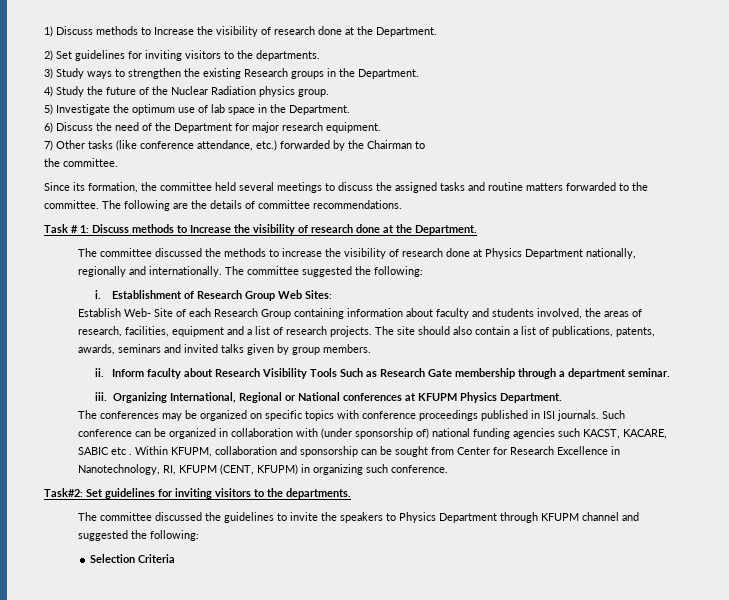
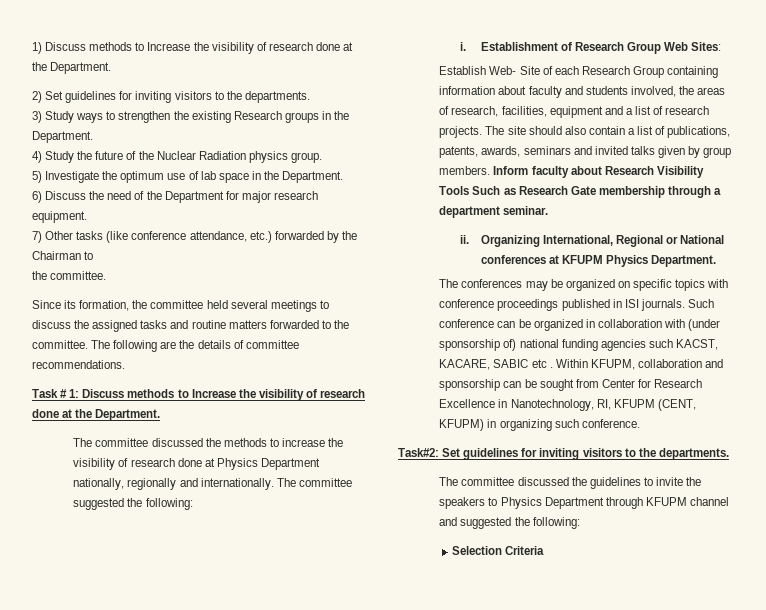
[95,368,105,377] // ii. -> (491, 170) none
[95,392,108,401] iii. -> [459,235,469,244] ii.

